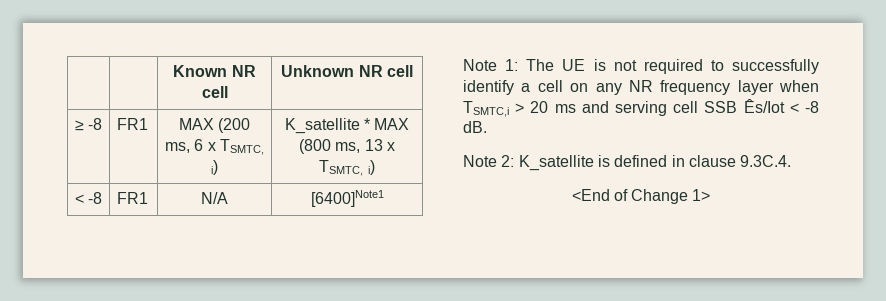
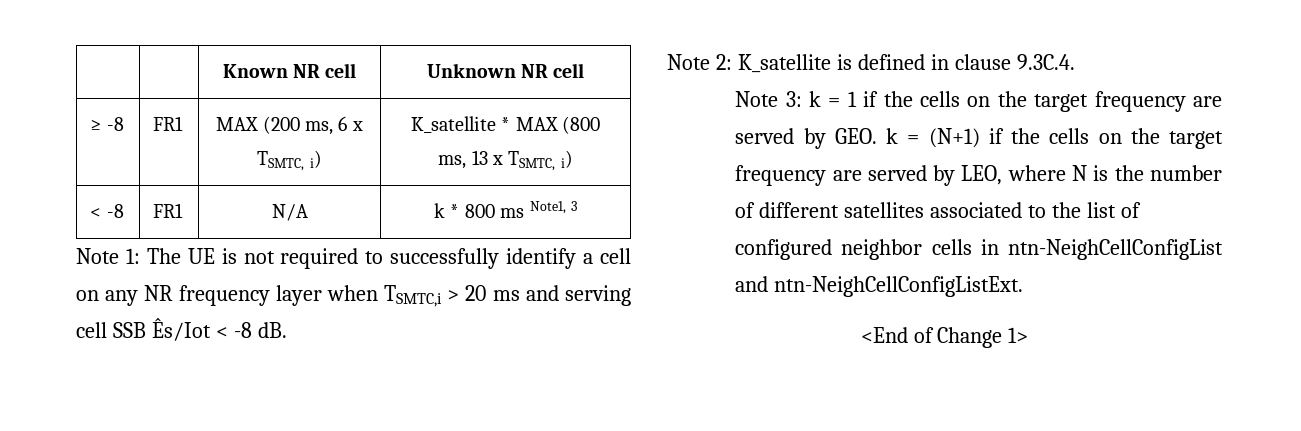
[310,190,384,207] [6400]Note1 -> [434,201,577,218] k * 800 ms Note1, 3
(792, 161) none -> [735,91,1222,112] [735,128,1224,149] [735,165,1222,186] [735,202,1141,218] [735,239,1223,260] [735,276,1024,297] // Note 3: k = 1 if the cells on the target frequency are served by GEO. k = (N+1) if the cells on the target frequency are served by LEO, where N is the number of different satellites associated to the list of configured neighbor cells in ntn-NeighCellConfigList and ntn-NeighCellConfigListExt.

